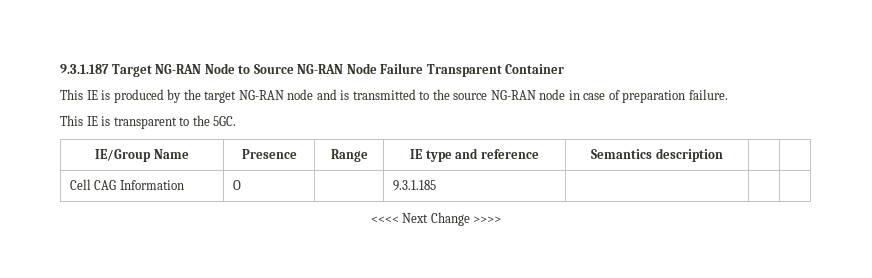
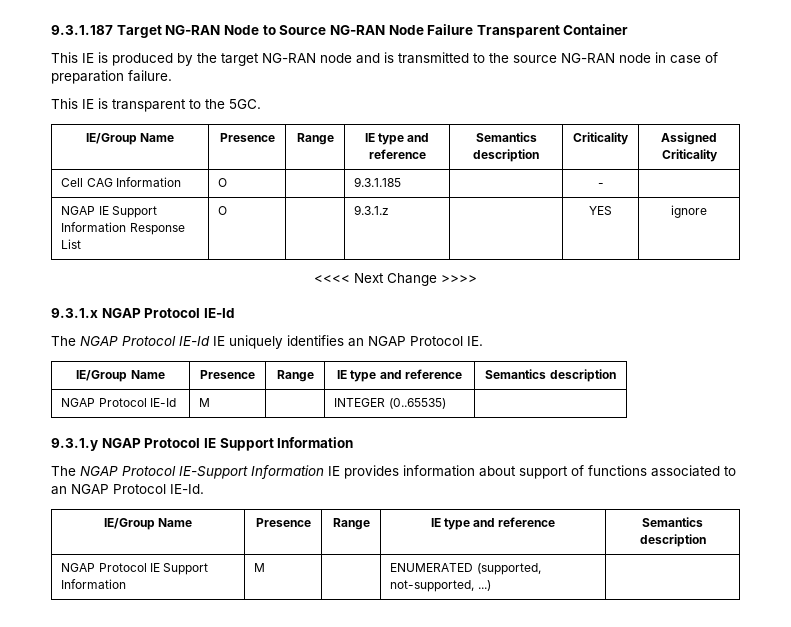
(723, 155) | -> [573,132,629,145] [661,132,717,145] [661,149,718,162] Criticality | Assigned Criticality
[370,212,502,226] | // <<<< Next Change >>>> -> [597,183,604,187] [61,206,157,218] [61,222,185,235] [61,239,82,249] [218,206,228,215] [354,205,390,215] [589,206,612,215] [671,205,707,218] [314,273,477,286] [51,308,235,318] [51,335,483,349] [76,370,165,382] [200,370,255,379] [276,370,314,382] [337,369,462,382] [485,369,616,382] [61,398,176,407] [199,398,211,407] [334,398,446,409] [51,437,354,451] [51,465,736,479] [51,484,204,495] [103,518,193,530] [255,518,311,527] [332,518,370,530] [430,517,556,530] [642,517,703,527] [639,534,706,547] [61,563,209,575] [61,579,127,589] [254,563,266,572] [390,563,541,575] [390,580,491,592] - | // NGAP IE Support Information Response List | O | | 9.3.1.z | | YES | ignore // <<<< Next Change >>>> // 9.3.1.x NGAP Protocol IE-Id // The NGAP Protocol IE-Id IE uniquely identifies an NGAP Protocol IE. // IE/Group Name | Presence | Range | IE type and reference | Semantics description // NGAP Protocol IE-Id | M | | INTEGER (0..65535) | // 9.3.1.y NGAP Protocol IE Support Information // The NGAP Protocol IE-Support Information IE provides information about support of functions associated to an NGAP Protocol IE-Id. // IE/Group Name | Presence | Range | IE type and reference | Semantics description // NGAP Protocol IE Support Information | M | | ENUMERATED (supported, not-supported, ...) |

